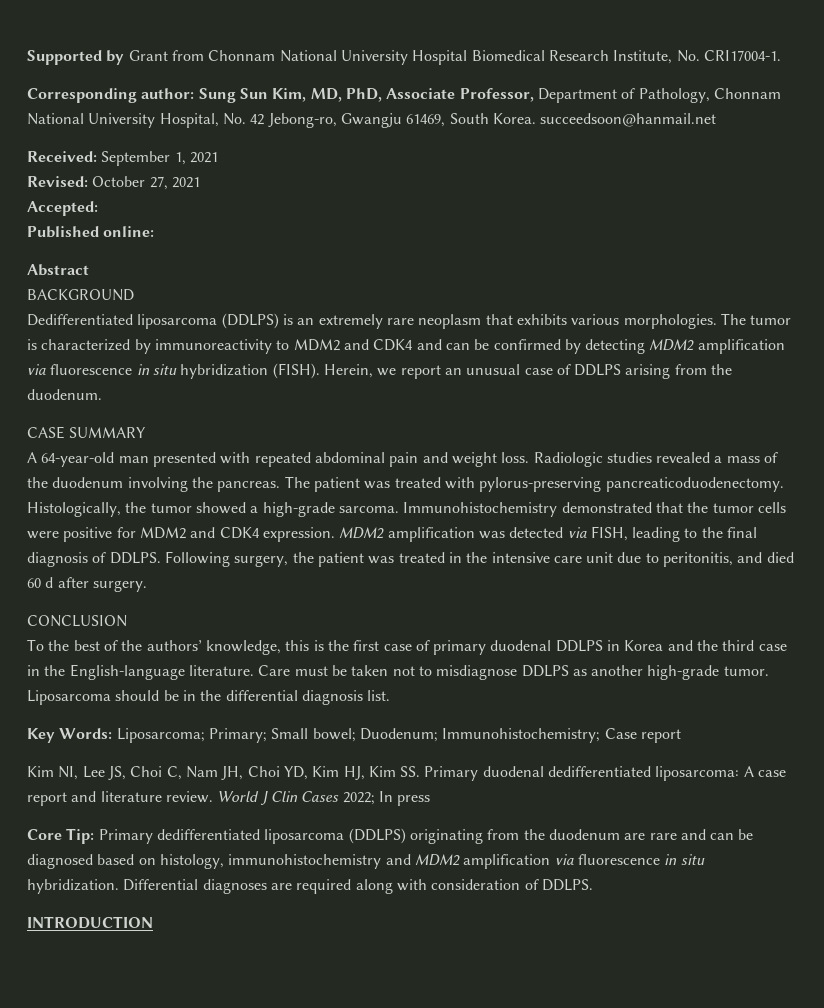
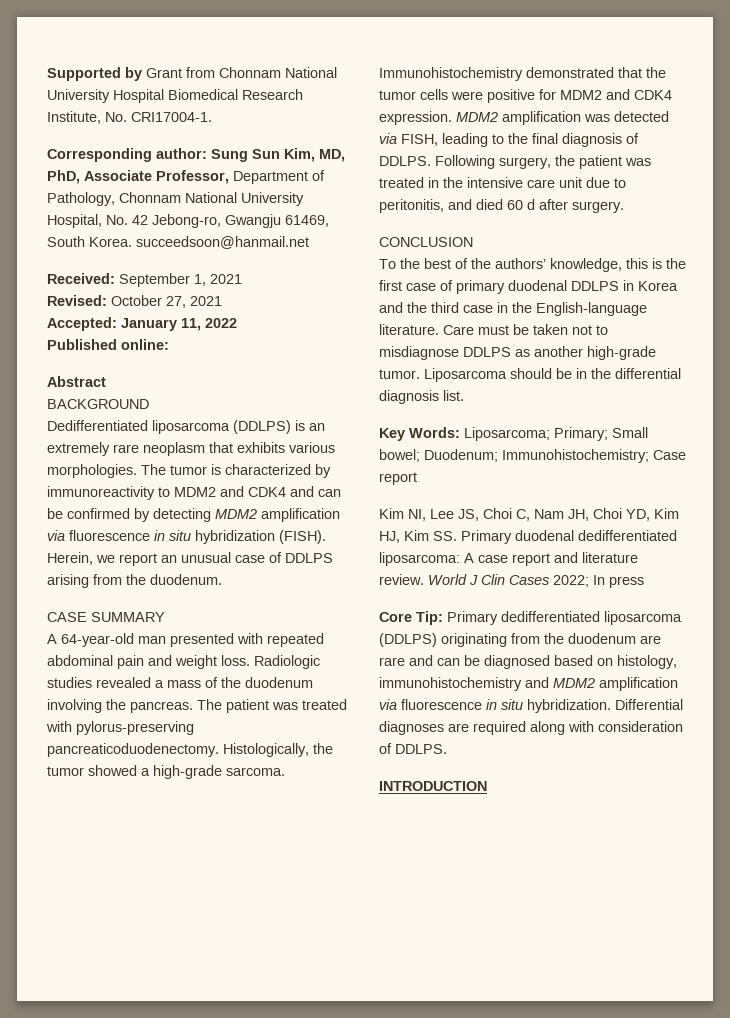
(98, 208) none -> [121,318,237,331] January 11, 2022

